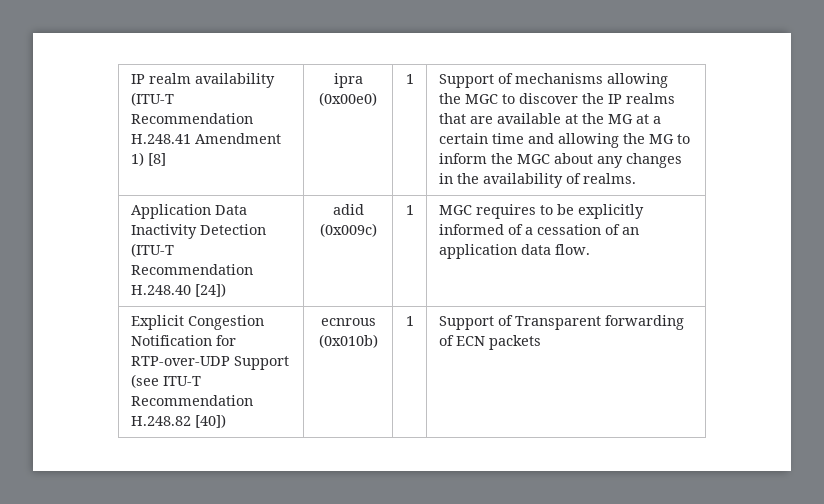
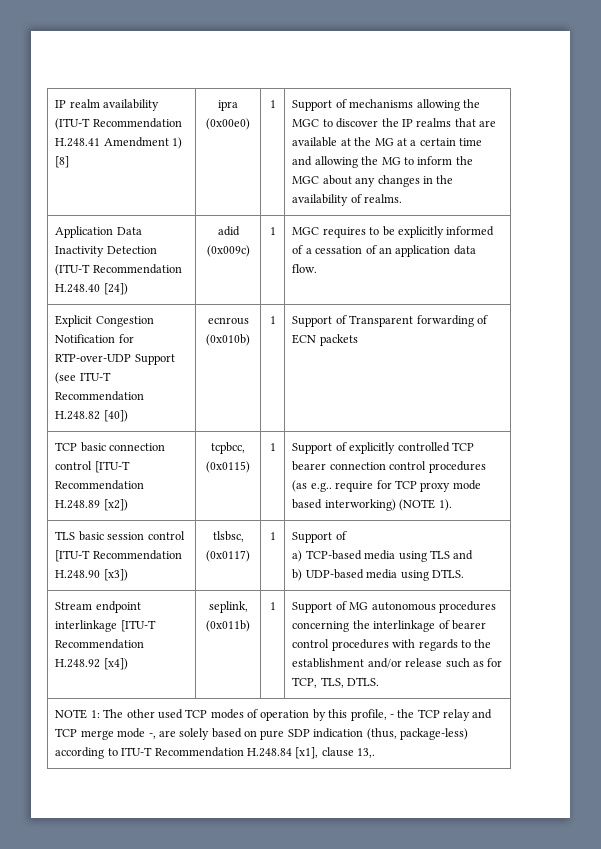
(541, 342) none -> [55,442,166,452] [55,461,130,473] [55,480,145,490] [55,499,128,511] [211,442,245,454] [206,461,250,473] [269,443,276,451] [292,442,474,454] [292,461,486,473] [292,480,481,492] [292,499,452,511] [55,531,185,541] [55,550,182,562] [55,569,128,581] [212,531,244,542] [206,550,250,562] [269,532,276,540] [292,531,347,543] [292,550,474,562] [292,569,464,581] [55,601,141,613] [55,620,156,632] [55,639,145,649] [55,658,128,670] [208,601,248,613] [206,620,250,632] [269,602,276,610] [292,601,496,613] [292,620,486,632] [292,639,492,651] [292,658,503,668] [292,677,380,688] [55,709,493,721] [55,728,468,740] [55,747,376,759] // TCP basic connection control [ITU-T Recommendation H.248.89 [x2]) | tcpbcc, (0x0115) | 1 | Support of explicitly controlled TCP bearer connection control procedures (as e.g.. require for TCP proxy mode based interworking) (NOTE 1). // TLS basic session control [ITU-T Recommendation H.248.90 [x3]) | tlsbsc, (0x0117) | 1 | Support of // a) TCP-based media using TLS and // b) UDP-based media using DTLS. // Stream endpoint interlinkage [ITU-T Recommendation H.248.92 [x4]) | seplink, (0x011b) | 1 | Support of MG autonomous procedures concerning the interlinkage of bearer control procedures with regards to the establishment and/or release such as for TCP, TLS, DTLS. // NOTE 1: The other used TCP modes of operation by this profile, - the TCP relay and TCP merge mode -, are solely based on pure SDP indication (thus, package-less) according to ITU-T Recommendation H.248.84 [x1], clause 13,.

